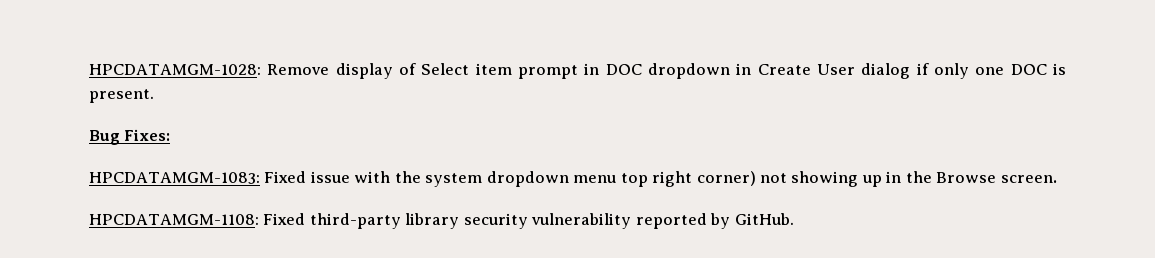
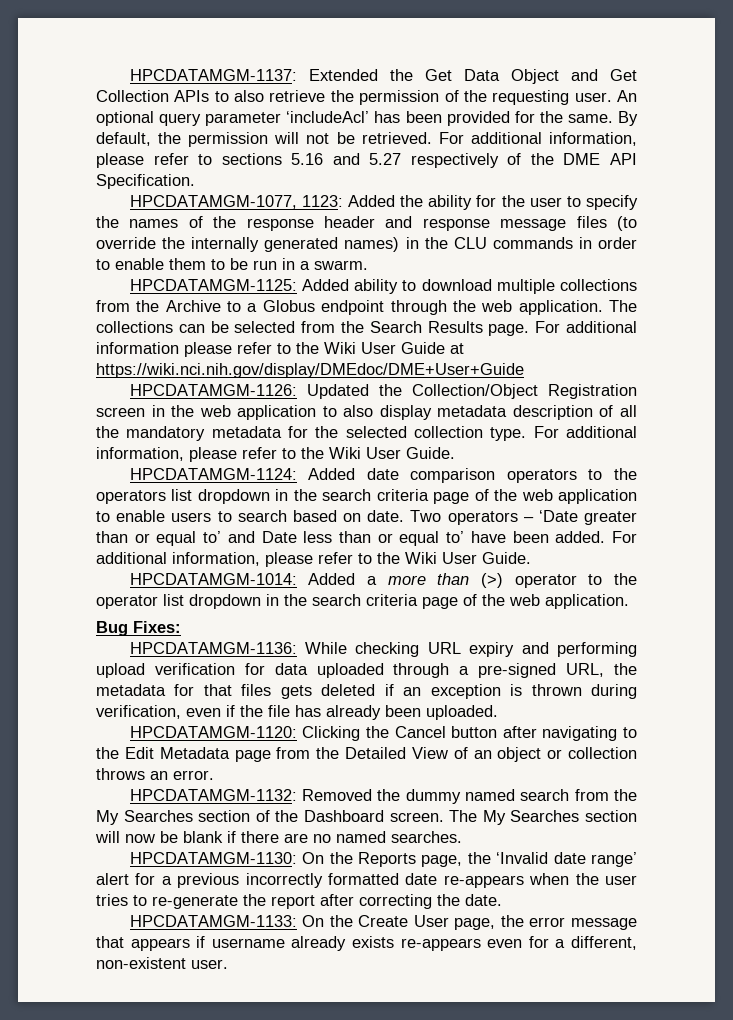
[89,63,1067,79] [89,89,154,103] [89,129,171,145] [89,171,1057,187] [89,213,794,229] HPCDATAMGM-1028: Remove display of Select item prompt in DOC dropdown in Create User dialog if only one DOC is present. // Bug Fixes: // HPCDATAMGM-1083: Fixed issue with the system dropdown menu top right corner) not showing up in the Browse screen. // HPCDATAMGM-1108: Fixed third-party library security vulnerability reported by GitHub. -> [129,69,637,84] [96,90,638,105] [96,111,639,126] [96,132,637,147] [96,153,638,168] [96,174,195,189] [129,195,638,210] [96,216,637,231] [96,237,638,252] [96,258,368,270] [129,279,637,294] [96,300,638,315] [96,321,637,336] [96,342,464,357] [96,363,524,378] [129,384,637,399] [96,405,637,420] [96,426,637,441] [96,447,455,462] [129,468,637,483] [96,489,637,504] [96,510,638,525] [96,531,637,546] [96,552,531,567] [129,573,637,588] [96,594,629,609] [96,621,181,636] [129,642,637,657] [96,663,638,678] [96,684,637,699] [96,705,498,720] [129,726,637,741] [96,747,637,762] [96,768,214,780] [129,789,637,804] [96,810,638,825] [95,831,462,843] [129,852,637,867] [96,873,637,888] [96,894,502,909] [129,915,637,930] [96,936,638,951] [96,957,228,969] HPCDATAMGM-1137: Extended the Get Data Object and Get Collection APIs to also retrieve the permission of the requesting user. An optional query parameter ‘includeAcl’ has been provided for the same. By default, the permission will not be retrieved. For additional information, please refer to sections 5.16 and 5.27 respectively of the DME API Specification. // HPCDATAMGM-1077, 1123: Added the ability for the user to specify the names of the response header and response message files (to override the internally generated names) in the CLU commands in order to enable them to be run in a swarm. // HPCDATAMGM-1125: Added ability to download multiple collections from the Archive to a Globus endpoint through the web application. The collections can be selected from the Search Results page. For additional information please refer to the Wiki User Guide at https://wiki.nci.nih.gov/display/DMEdoc/DME+User+Guide // HPCDATAMGM-1126: Updated the Collection/Object Registration screen in the web application to also display metadata description of all the mandatory metadata for the selected collection type. For additional information, please refer to the Wiki User Guide. // HPCDATAMGM-1124: Added date comparison operators to the operators list dropdown in the search criteria page of the web application to enable users to search based on date. Two operators – ‘Date greater than or equal to’ and Date less than or equal to’ have been added. For additional information, please refer to the Wiki User Guide. // HPCDATAMGM-1014: Added a more than (>) operator to the operator list dropdown in the search criteria page of the web application. // Bug Fixes: // HPCDATAMGM-1136: While checking URL expiry and performing upload verification for data uploaded through a pre-signed URL, the metadata for that files gets deleted if an exception is thrown during verification, even if the file has already been uploaded. // HPCDATAMGM-1120: Clicking the Cancel button after navigating to the Edit Metadata page from the Detailed View of an object or collection throws an error. // HPCDATAMGM-1132: Removed the dummy named search from the My Searches section of the Dashboard screen. The My Searches section will now be blank if there are no named searches. // HPCDATAMGM-1130: On the Reports page, the ‘Invalid date range’ alert for a previous incorrectly formatted date re-appears when the user tries to re-generate the report after correcting the date. // HPCDATAMGM-1133: On the Create User page, the error message that appears if username already exists re-appears even for a different, non-existent user.

